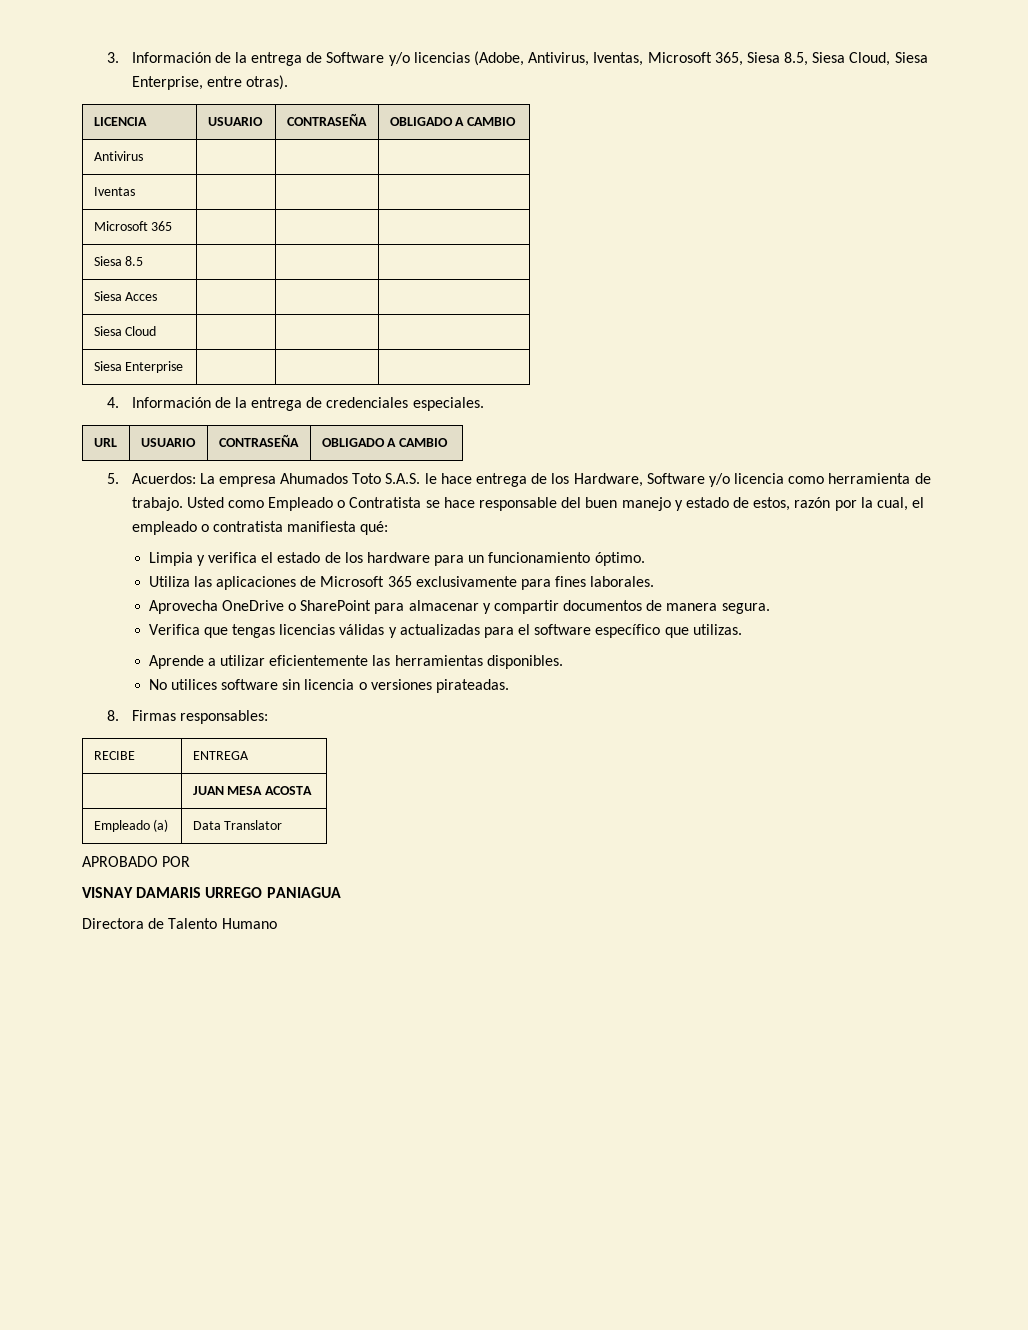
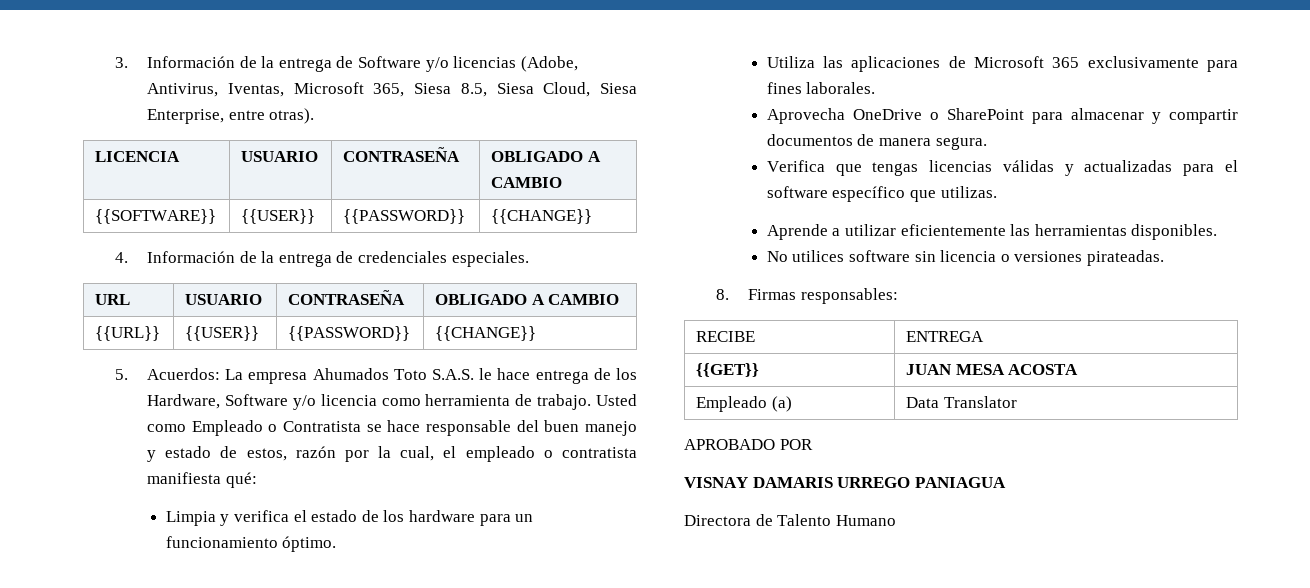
[93,151,143,161] [93,187,135,196] [93,221,173,231] [93,256,144,266] [93,291,158,301] [93,326,157,336] [93,361,184,373] Antivirus | | | // Iventas | | | // Microsoft 365 | | | // Siesa 8.5 | | | // Siesa Acces | | | // Siesa Cloud | | | // Siesa Enterprise | | | -> [95,209,217,224] [241,209,316,224] [343,209,466,224] [491,209,593,224] {{SOFTWARE}} | {{USER}} | {{PASSWORD}} | {{CHANGE}}
(449, 442) none -> [95,326,161,341] [185,326,260,341] [288,326,411,341] [435,326,537,341] // {{URL}} | {{USER}} | {{PASSWORD}} | {{CHANGE}}
(249, 755) none -> [696,363,760,377] {{GET}}

